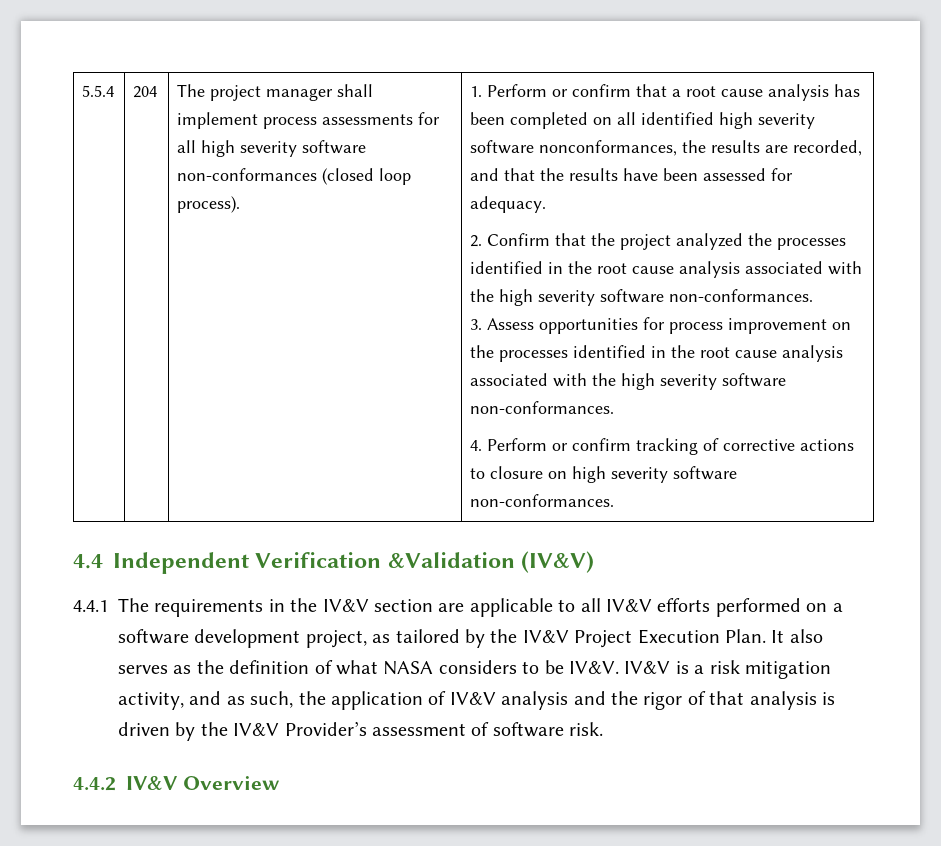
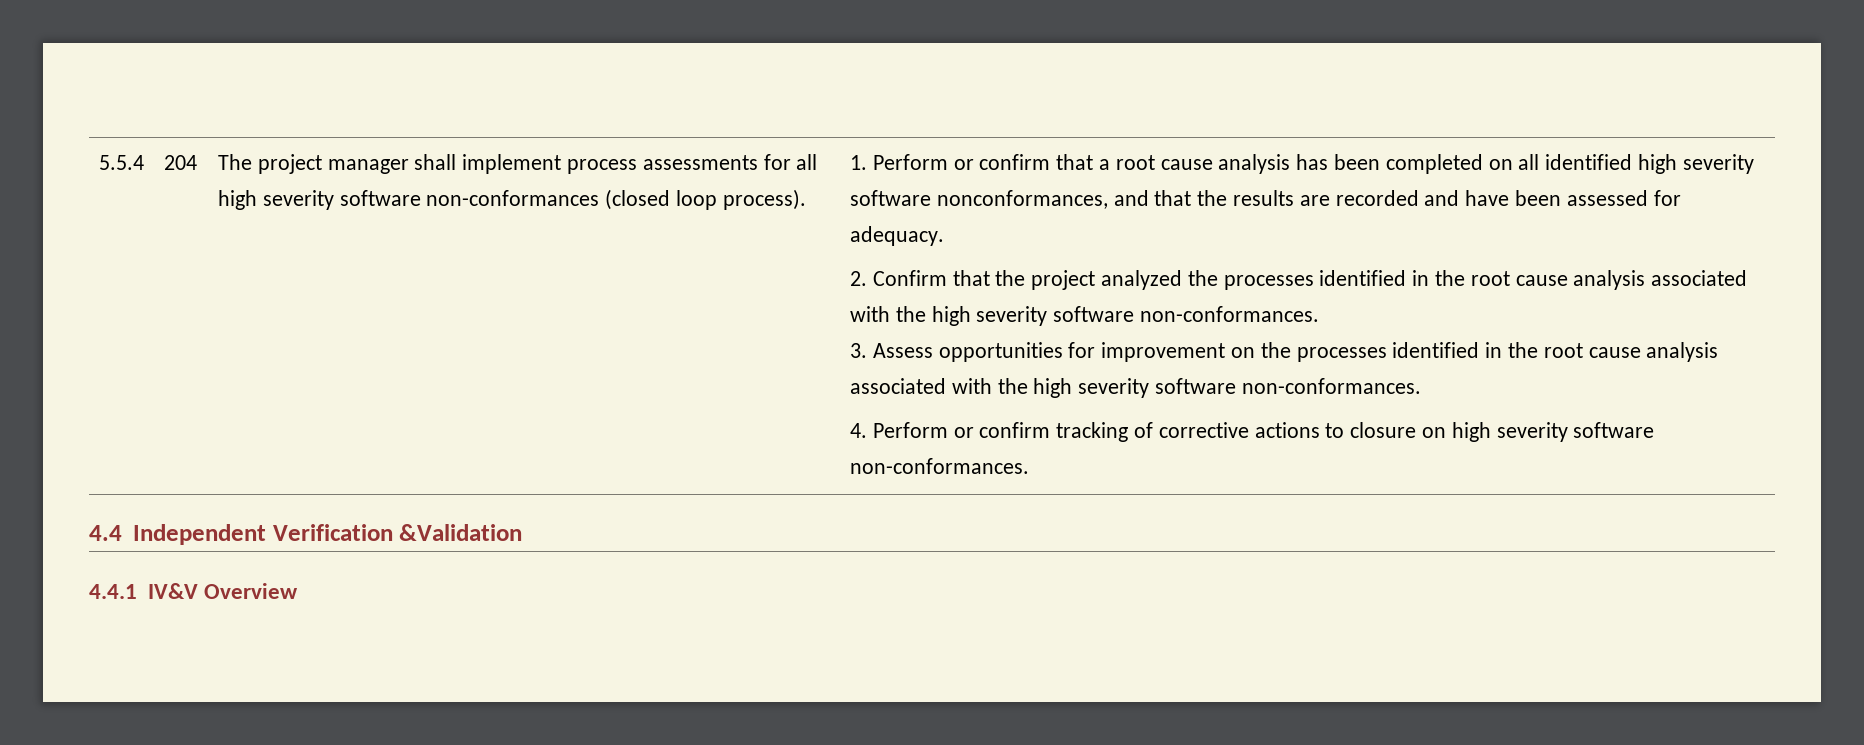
[682,140,863,156] the results are recorded, -> (1108, 199) none
(619, 174) none -> [1299,190,1460,206] are recorded and
[669,322,724,334] process -> (1096, 350) none
[521,551,595,573] [73,598,843,617] [118,629,823,648] [118,660,831,679] [118,691,835,710] [118,721,604,741] [73,777,116,791] (IV&V) // 4.4.1 The requirements in the IV&V section are applicable to all IV&V efforts performed on a software development project, as tailored by the IV&V Project Execution Plan. It also serves as the definition of what NASA considers to be IV&V. IV&V is a risk mitigation activity, and as such, the application of IV&V analysis and the rigor of that analysis is driven by the IV&V Provider’s assessment of software risk. // 4.4.2 -> [89,584,137,599] // 4.4.1

